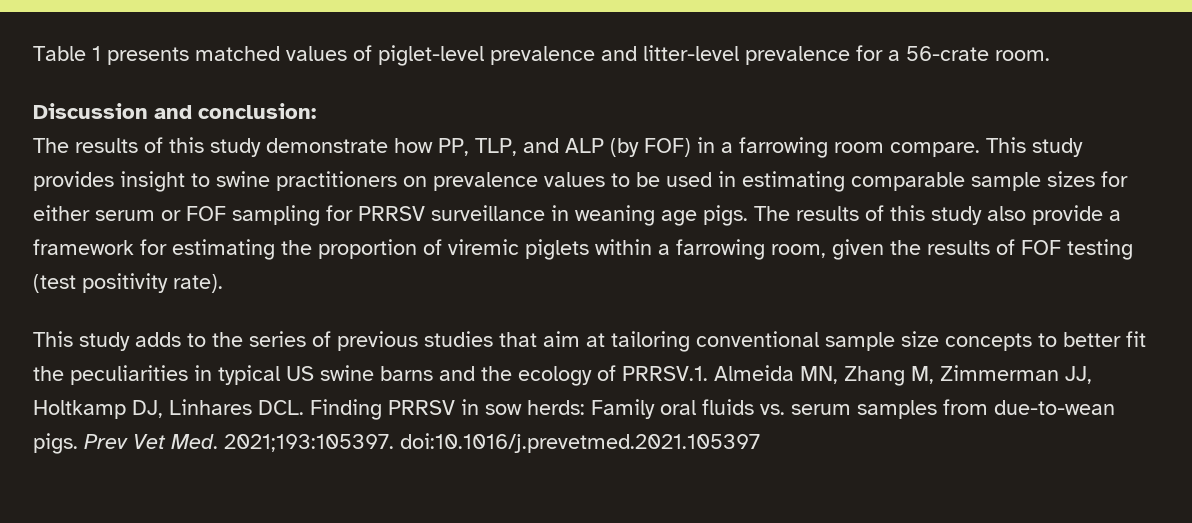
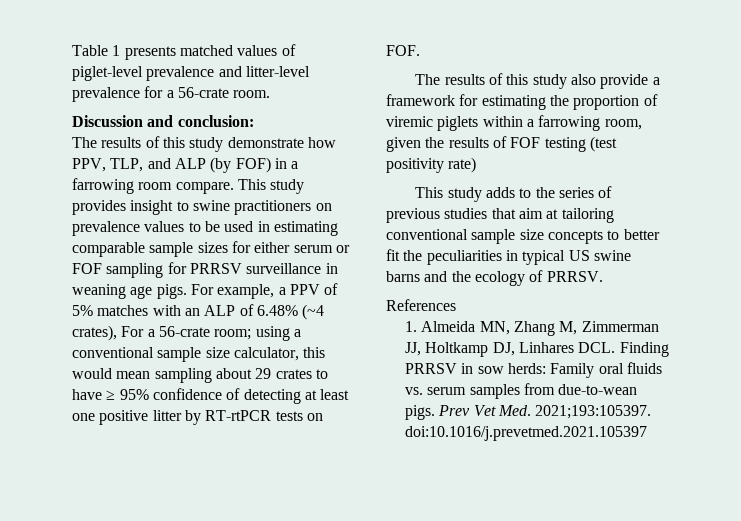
[438,138,469,156] PP, -> [72,158,106,172] PPV,
(748, 215) none -> [190,283,339,299] [72,304,325,320] [72,325,301,341] [72,347,326,362] [72,368,328,383] [72,388,350,404] [72,410,323,425] [386,45,420,56] For example, a PPV of 5% matches with an ALP of 6.48% (~4 crates), For a 56-crate room; using a conventional sample size calculator, this would mean sampling about 29 crates to have ≥ 95% confidence of detecting at least one positive litter by RT-rtPCR tests on FOF. //
[173,274,223,293] rate). -> [448,157,477,173] rate)
[622,366,708,381] PRRSV.1. -> [546,271,603,282] [386,299,456,311] [404,321,417,332] PRRSV. // References // 1.

